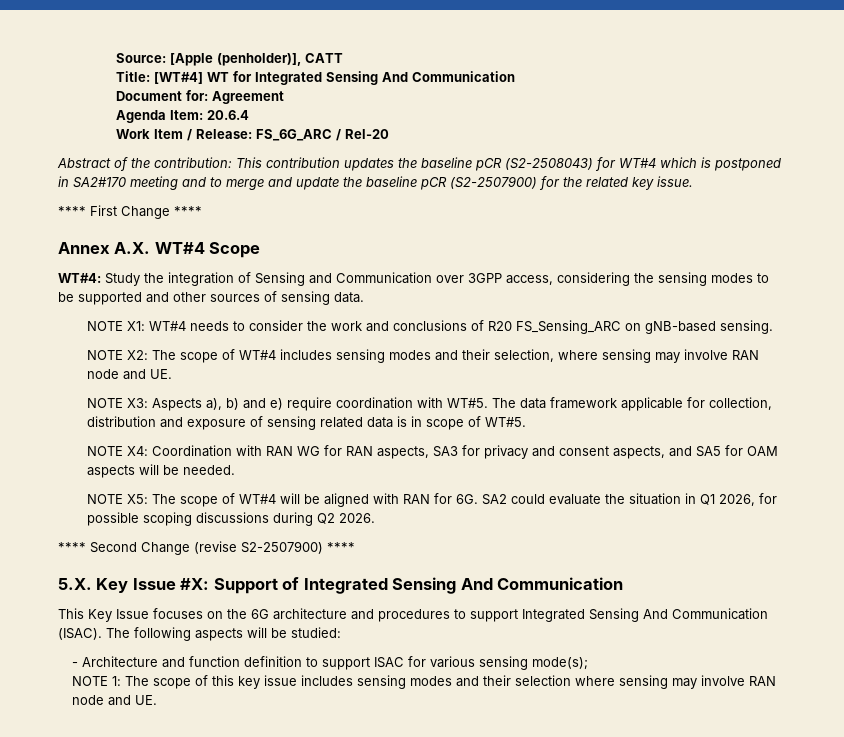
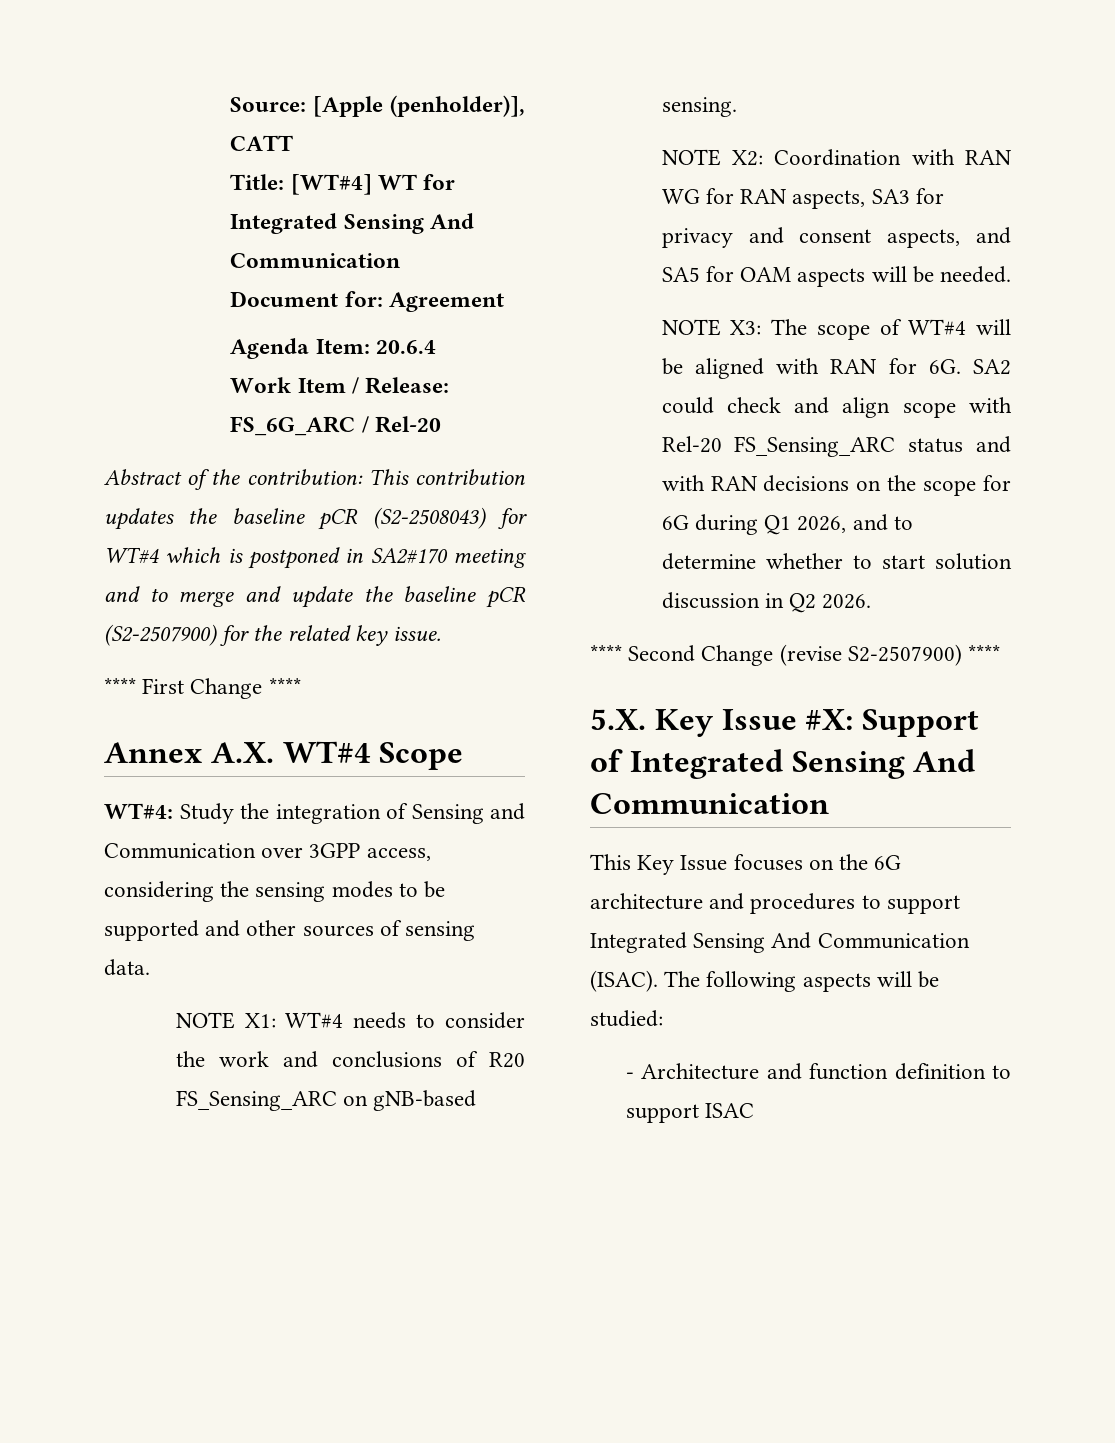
[151,349,759,363] [86,369,172,380] [86,397,772,411] [86,416,526,430] [86,446,148,456] The scope of WT#4 includes sensing modes and their selection, where sensing may involve RAN node and UE. // NOTE X3: Aspects a), b) and e) require coordination with WT#5. The data framework applicable for collection, distribution and exposure of sensing related data is in scope of WT#5. // NOTE X4: -> (764, 158) none
[126,494,148,504] X5: -> [730,320,762,335] X3:
[548,493,777,506] [86,512,313,526] evaluate the situation in Q1 2026, for possible scoping discussions during -> [726,397,1012,418] [661,436,1011,457] [661,475,1011,496] [661,514,913,535] [661,553,1012,570] [661,592,784,609] check and align scope with Rel-20 FS_Sensing_ARC status and with RAN decisions on the scope for 6G during Q1 2026, and to determine whether to start solution discussion in
[408,656,589,670] [72,675,777,689] [72,695,158,706] for various sensing mode(s); // NOTE 1: The scope of this key issue includes sensing modes and their selection where sensing may involve RAN node and UE. -> (755, 1110) none

